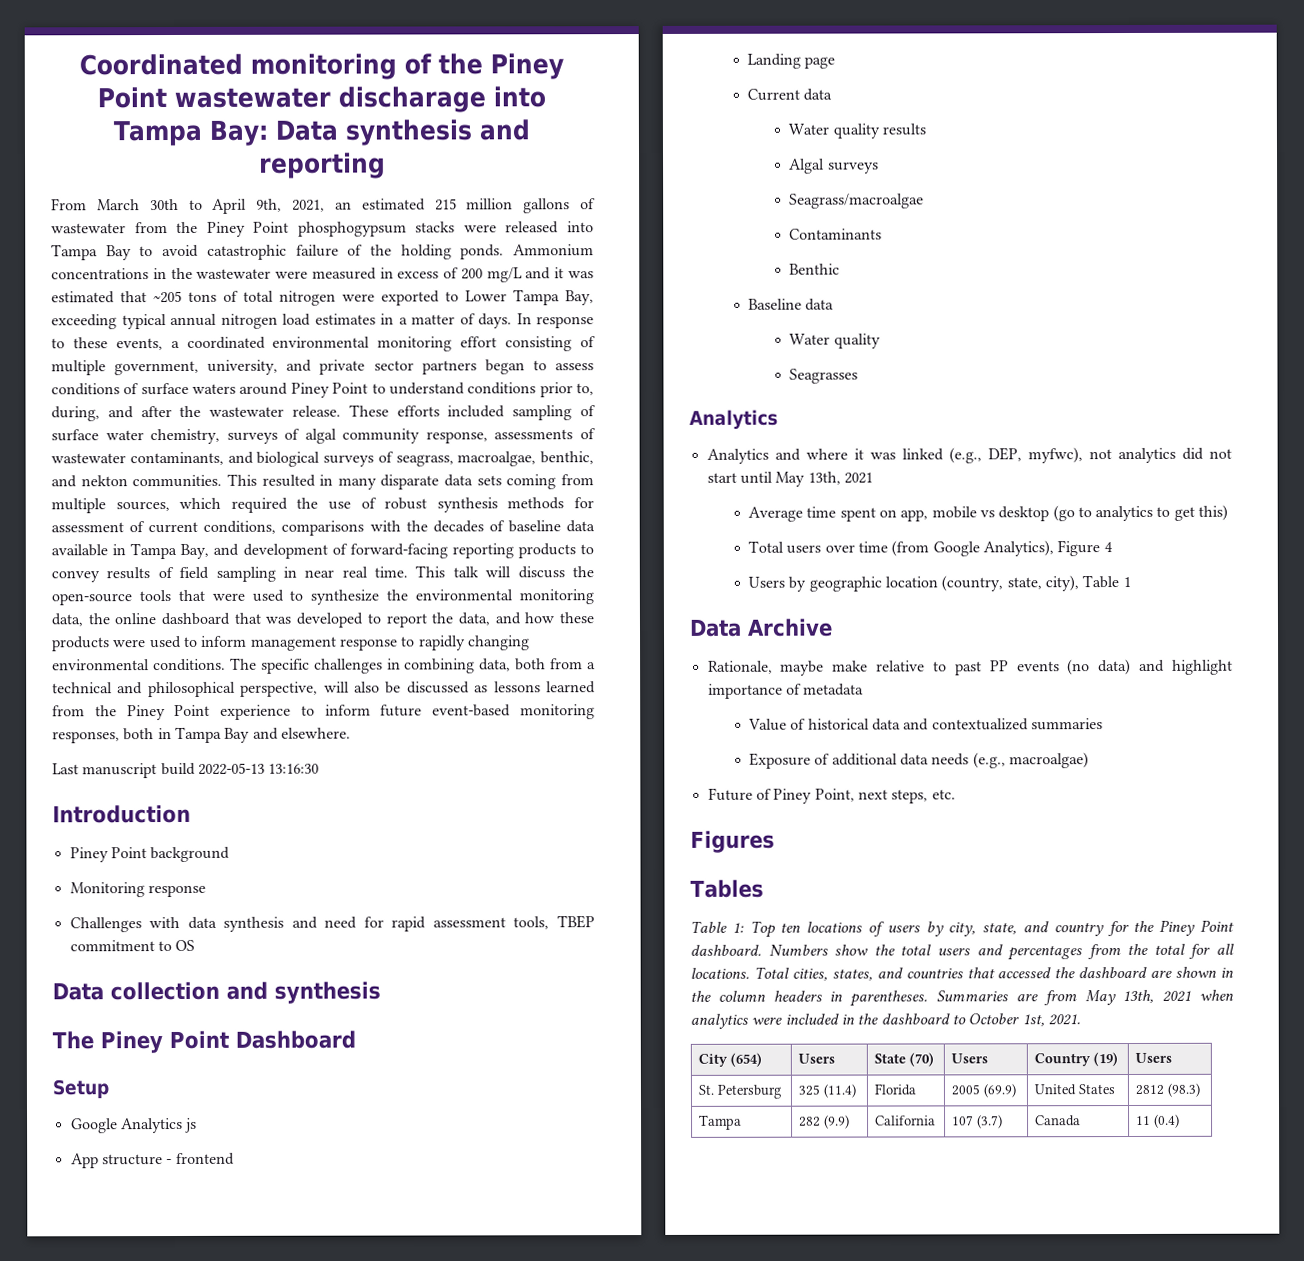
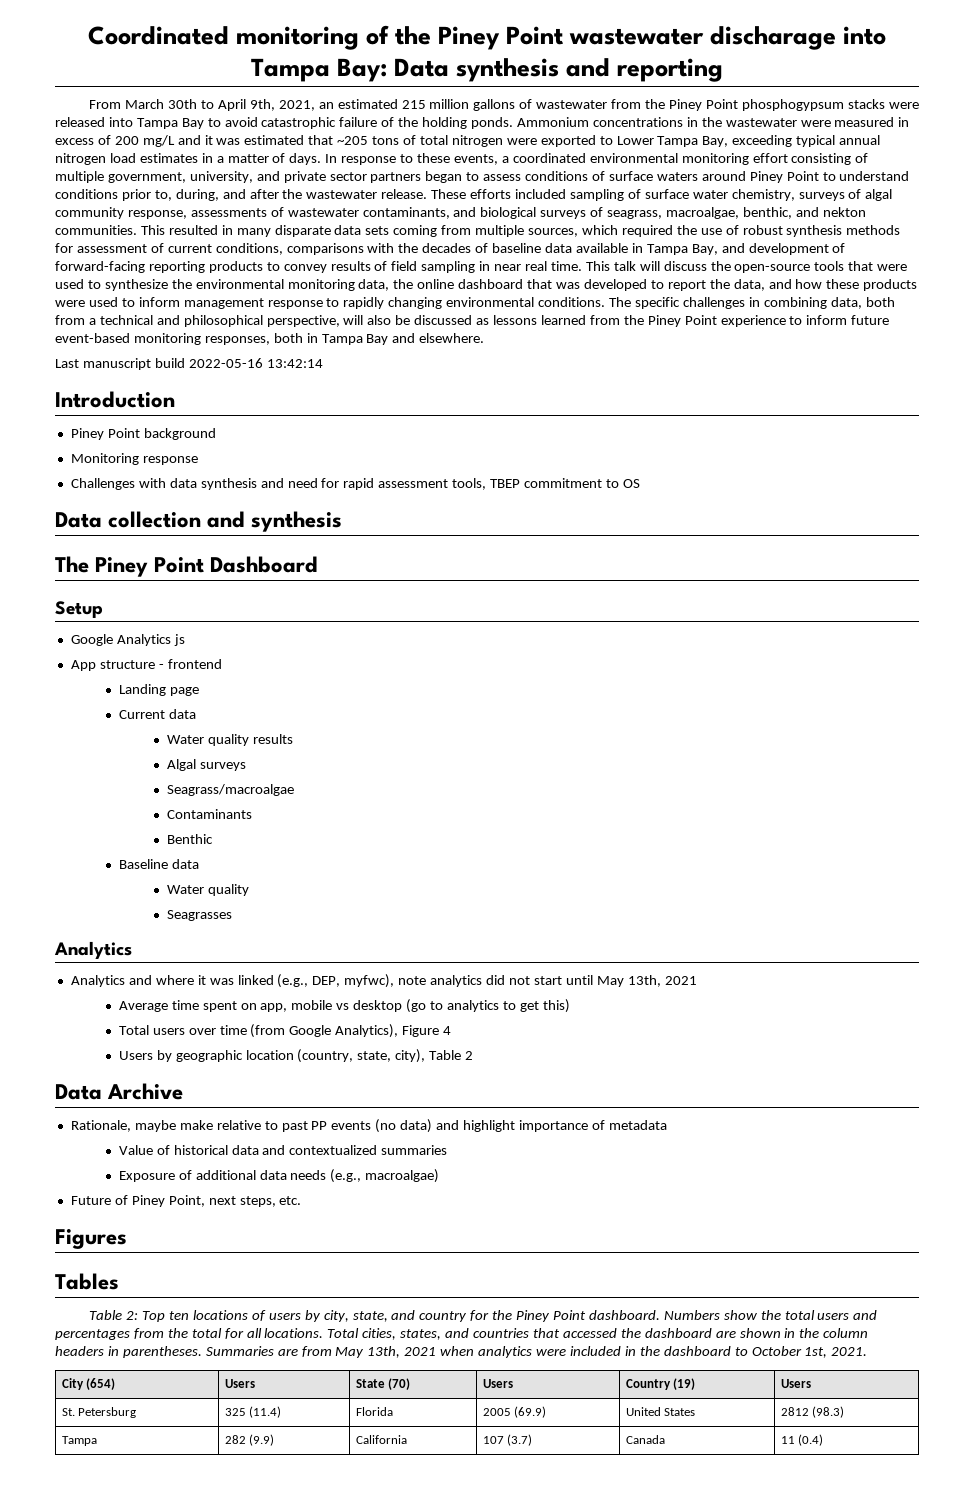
[197,762,320,775] 2022-05-13 13:16:30 -> [188,358,323,368] 2022-05-16 13:42:14
[1088,449,1112,460] not -> [398,976,427,985] note
[1122,576,1131,588] 1 -> [465,1051,474,1060] 2
[731,922,744,933] 1: -> [126,1311,139,1320] 2:

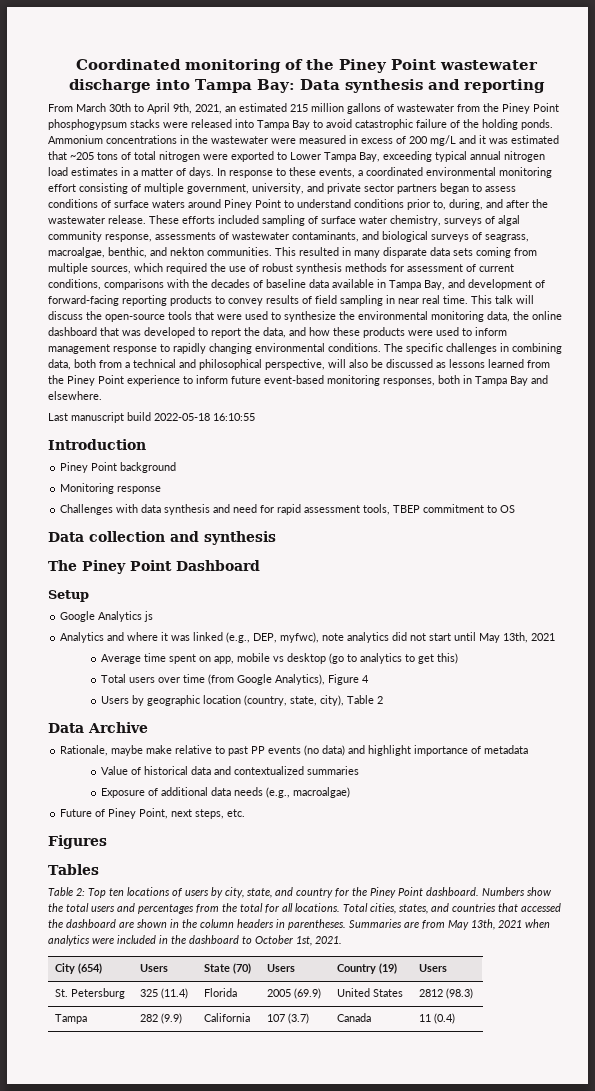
[710,26,837,50] discharage -> [68,79,151,93] discharge
[188,358,323,368] 2022-05-16 13:42:14 -> [154,413,255,421] 2022-05-18 16:10:55
[70,659,222,671] [118,684,199,696] [118,709,196,719] [166,734,293,746] [166,759,246,771] [166,784,294,796] [166,809,252,819] [166,834,213,844] [118,859,199,869] [166,884,249,896] [166,910,232,921] [54,941,132,959] // App structure - frontend // Landing page // Current data // Water quality results // Algal surveys // Seagrass/macroalgae // Contaminants // Benthic // Baseline data // Water quality // Seagrasses // Analytics -> (154, 616) none

